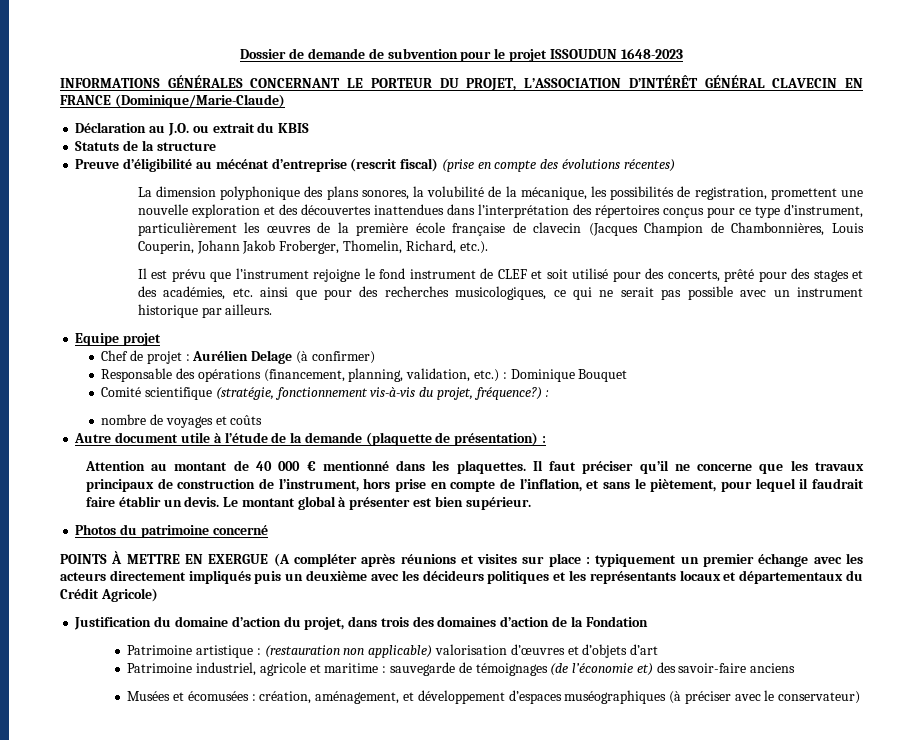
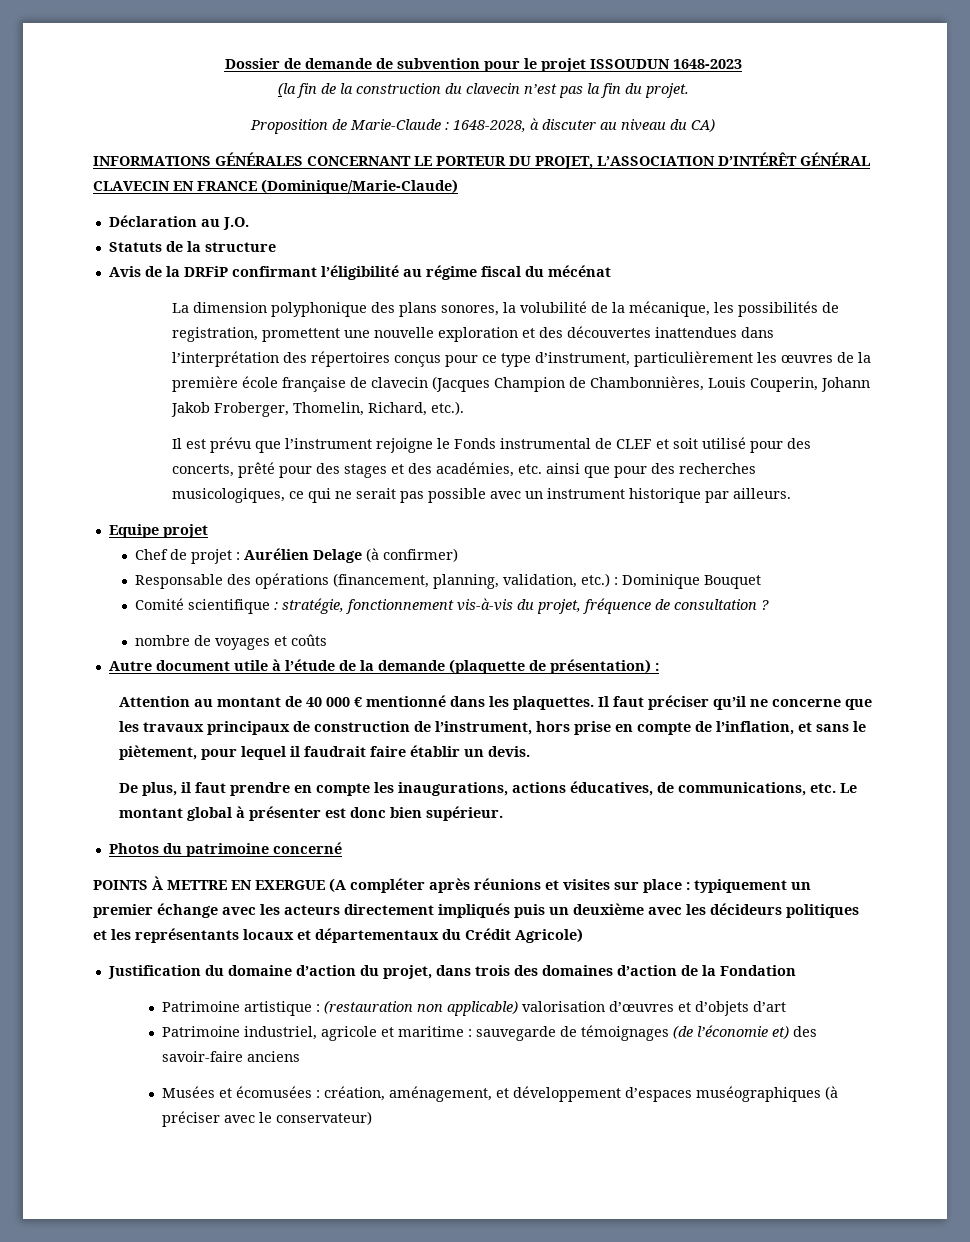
(683, 53) none -> [277,82,689,98] [250,118,715,134] // (la fin de la construction du clavecin n’est pas la fin du projet. // Proposition de Marie-Claude : 1648-2028, à discuter au niveau du CA)
[192,122,310,133] ou extrait du KBIS -> (249, 223) none
[75,158,675,172] Preuve d’éligibilité au mécénat d’entreprise (rescrit fiscal) (prise en compte des évolutions récentes) -> [108,265,611,280] Avis de la DRFiP confirmant l’éligibilité au régime fiscal du mécénat
[379,268,476,279] fond instrument -> [454,438,592,449] Fonds instrumental
[215,387,274,400] (stratégie, -> [274,598,345,614] : stratégie,
[473,387,549,400] fréquence?) : -> [582,598,770,614] fréquence de consultation ?
(220, 501) none -> [119,781,837,796] // De plus, il faut prendre en compte les inaugurations, actions éducatives, de communications, etc.
(432, 502) none -> [350,807,387,818] donc

